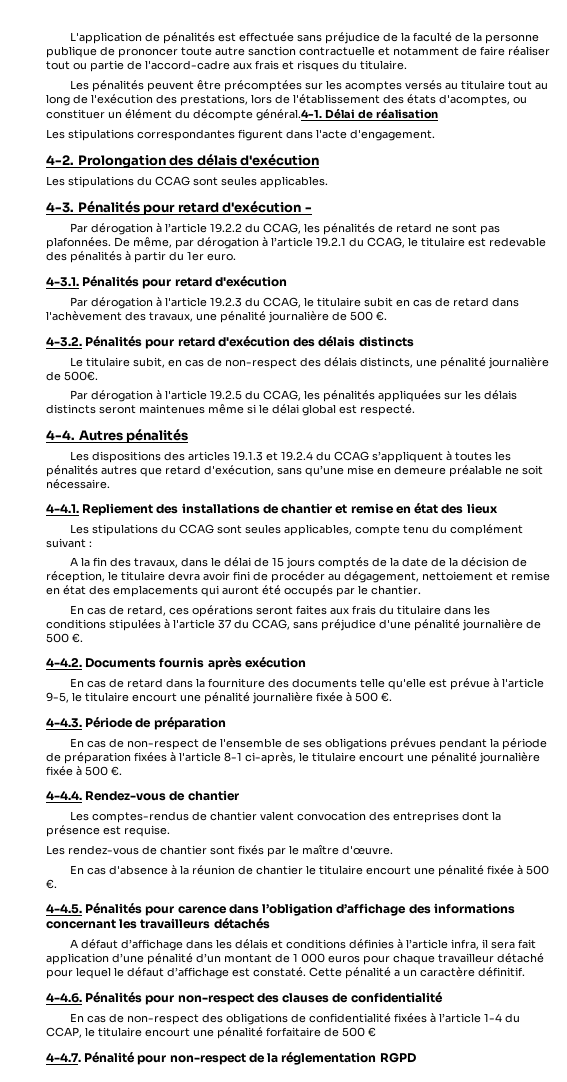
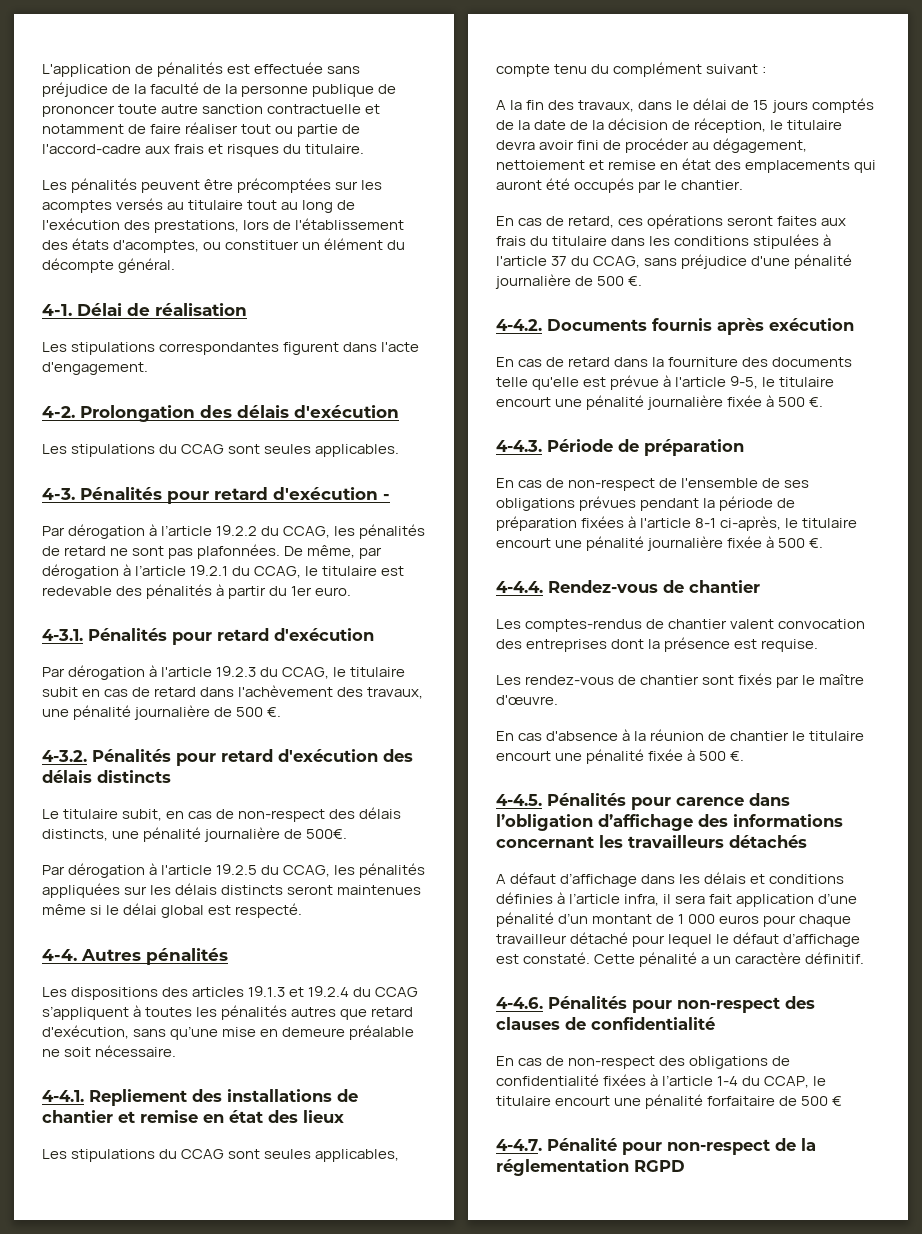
[256,109,322,121] général.4-1. -> [118,258,176,273] [42,304,72,316] général. // 4-1.

